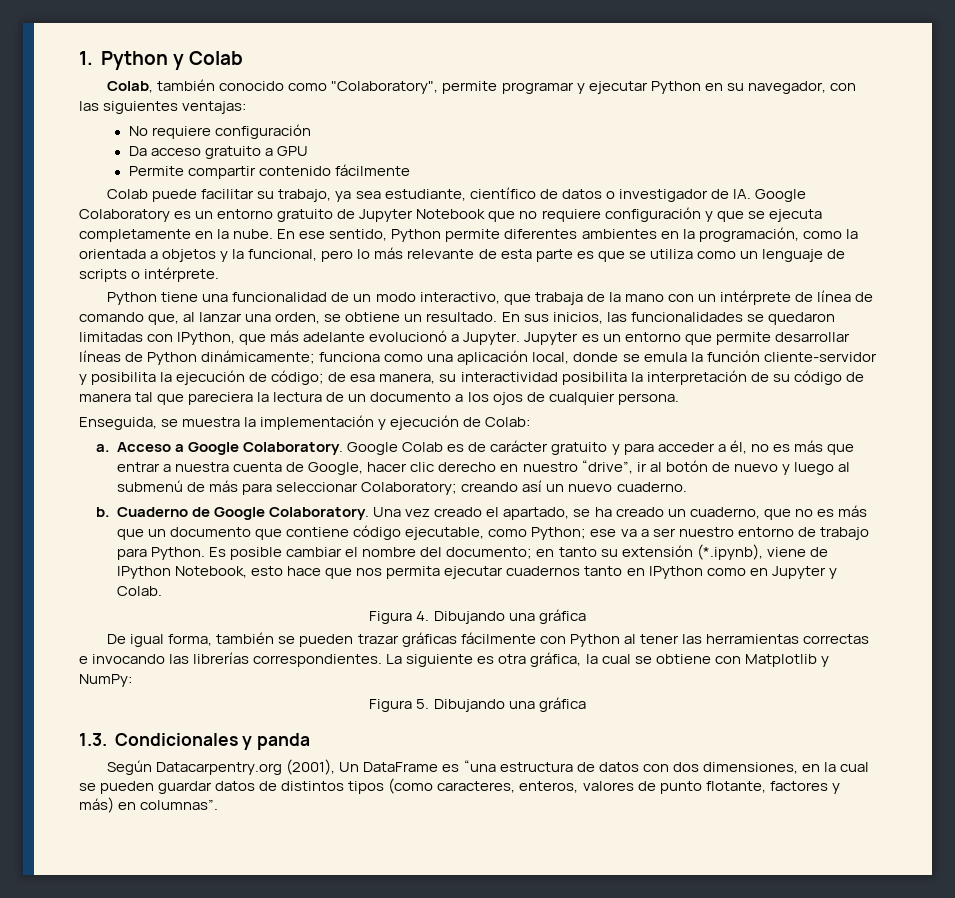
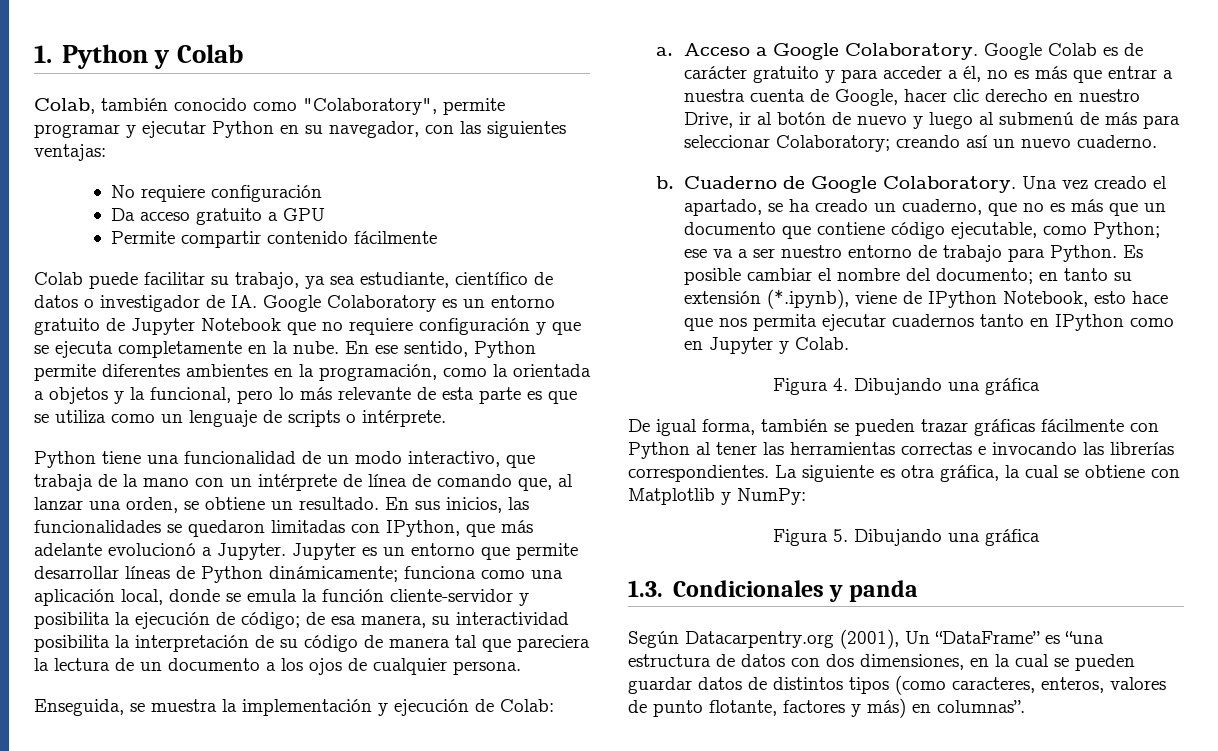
[581,460,633,474] “drive”, -> [684,112,734,128] Drive,
[363,762,439,772] DataFrame -> [935,631,1040,644] “DataFrame”

